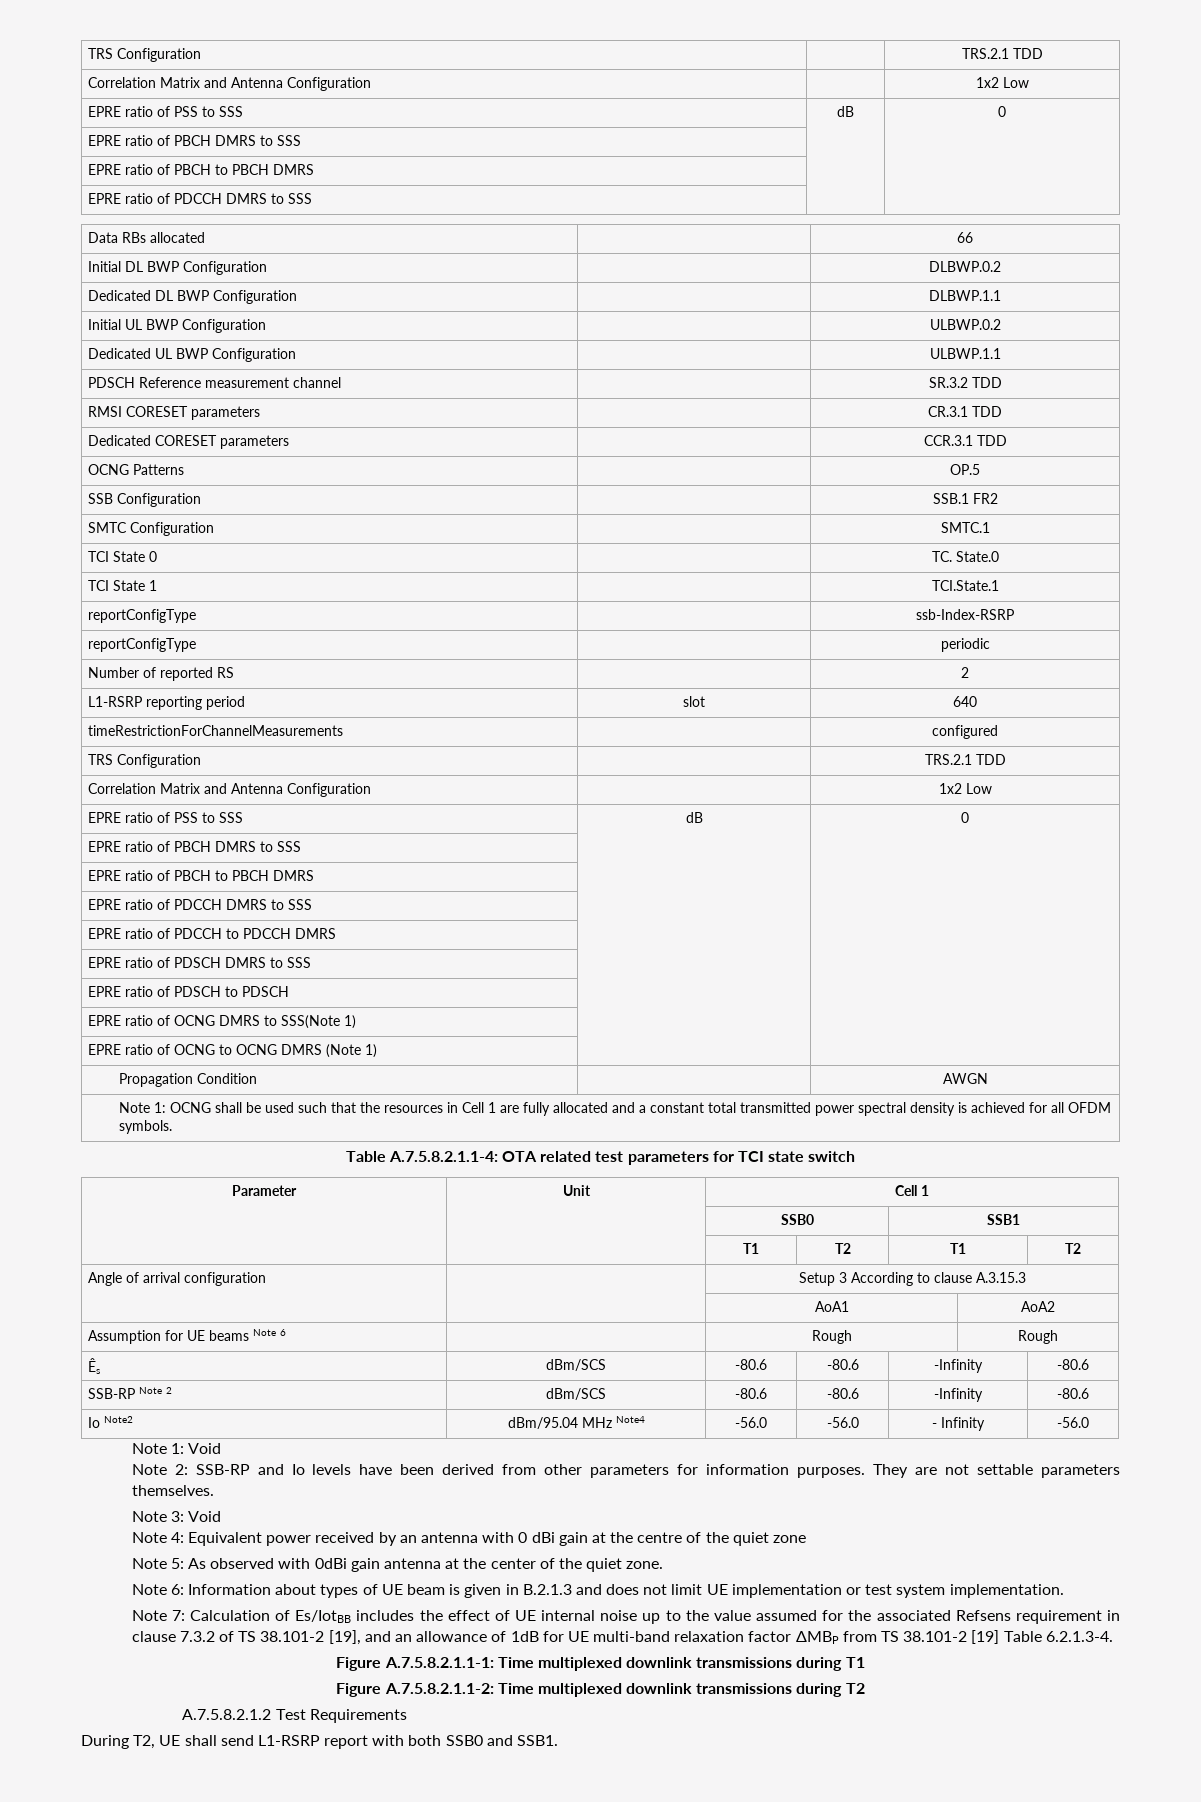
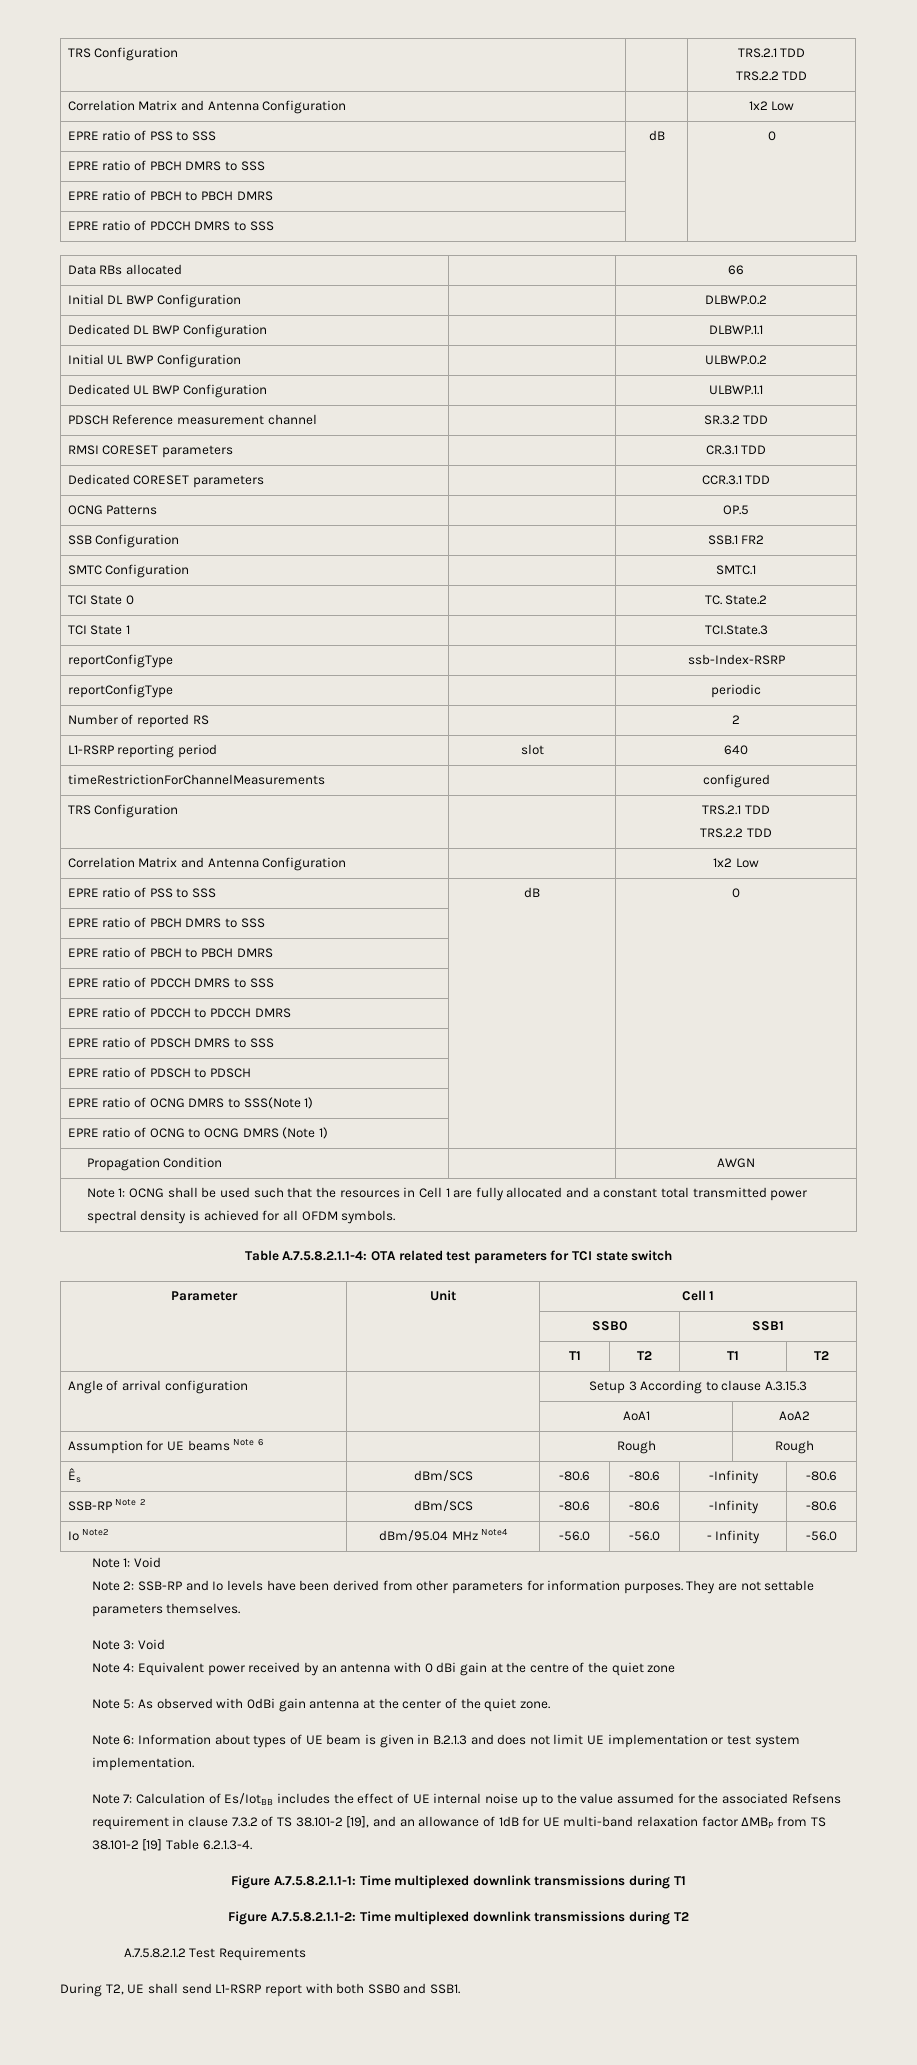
[88,48,202,62] [961,48,1043,59] TRS Configuration | | TRS.2.1 TDD -> [67,47,179,61] [737,48,806,58] [735,71,808,81] TRS Configuration | | TRS.2.1 TDD // TRS.2.2 TDD
[955,551,999,562] State.0 -> [725,595,768,605] State.2
[931,580,999,591] TCI.State.1 -> [704,625,768,635] TCI.State.3
(1006, 759) none -> [700,828,772,838] // TRS.2.2 TDD

